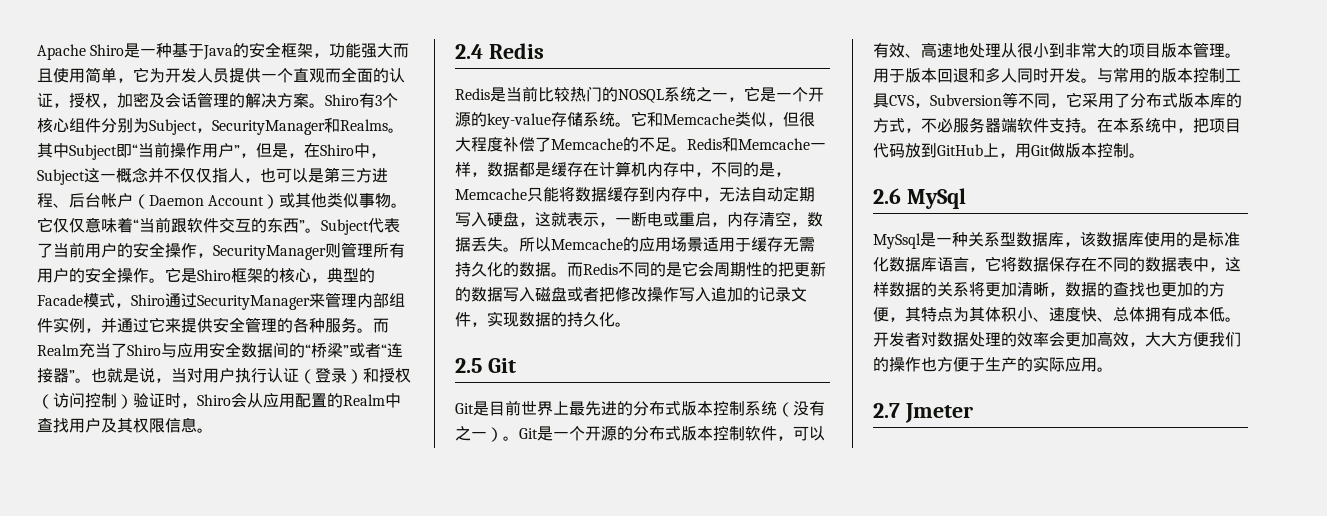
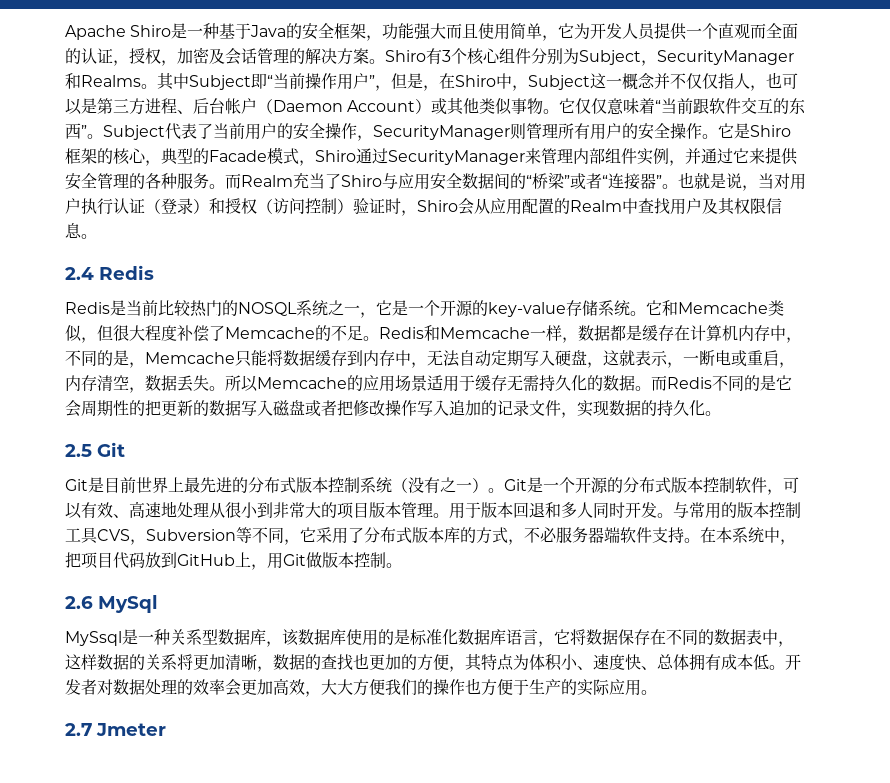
[969,307,985,322] 其 -> (529, 662) none

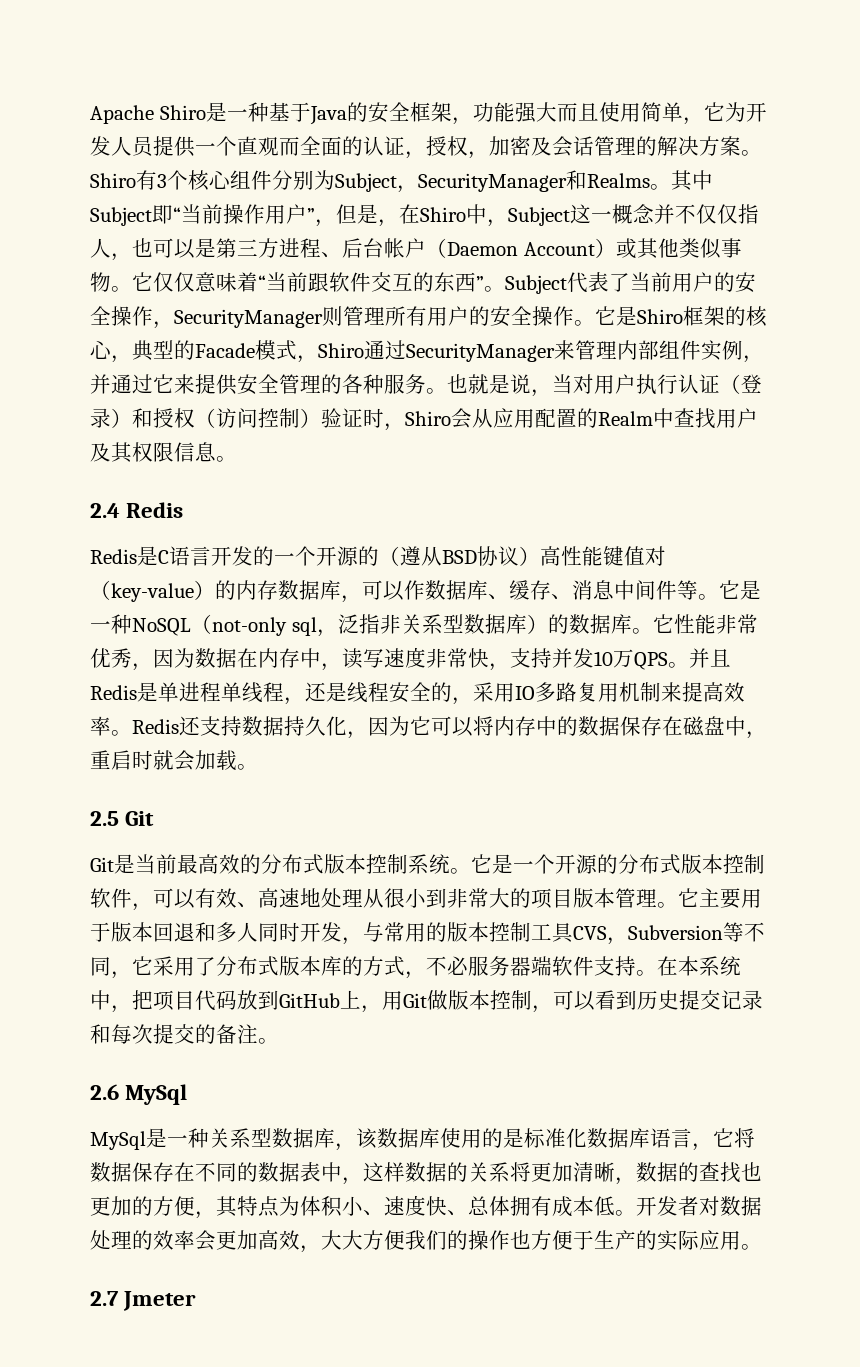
[225,172,678,190] 而Realm充当了Shiro与应用安全数据间的“桥梁”或者“连接器”。 -> (447, 391) none
[126,300,784,318] [65,325,802,343] [65,350,795,368] [65,375,792,393] [65,400,705,418] 当前比较热门的NOSQL系统之一，它是一个开源的key-value存储系统。它和Memcache类似，但很大程度补偿了Memcache的不足。Redis和Memcache一样，数据都是缓存在计算机内存中，不同的是，Memcache只能将数据缓存到内存中，无法自动定期写入硬盘，这就表示，一断电或重启，内存清空，数据丢失。所以Memcache的应用场景适用于缓存无需持久化的数据。而Redis不同的是它会周期性的把更新的数据写入磁盘或者把修改操作写入追加的记录文件，实现数据的持久化 -> [158,546,666,566] [90,580,761,603] [90,614,758,637] [90,647,731,671] [90,682,745,705] [90,716,767,739] [90,750,237,771] C语言开发的一个开源的（遵从BSD协议）高性能键值对（key-value）的内存数据库，可以作数据库、缓存、消息中间件等。它是一种NoSQL（not-only sql，泛指非关系型数据库）的数据库。它性能非常优秀，因为数据在内存中，读写速度非常快，支持并发10万QPS。并且Redis是单进程单线程，还是线程安全的，采用IO多路复用机制来提高效率。Redis还支持数据持久化，因为它可以将内存中的数据保存在磁盘中，重启时就会加载
[104,477,232,493] 目前世界上最先进 -> [135,854,240,874] 当前最高效
[392,477,527,493] （没有之一）。Git -> [450,854,492,874] 。它
(449, 515) none -> [678,888,741,909] 它主要
[657,513,673,518] 。 -> [342,937,363,945] ，
(386, 560) none -> [532,990,763,1013] [90,1024,258,1044] ，可以看到历史提交记录和每次提交的备注
[65,631,122,646] MySsql -> [90,1131,146,1150] MySql

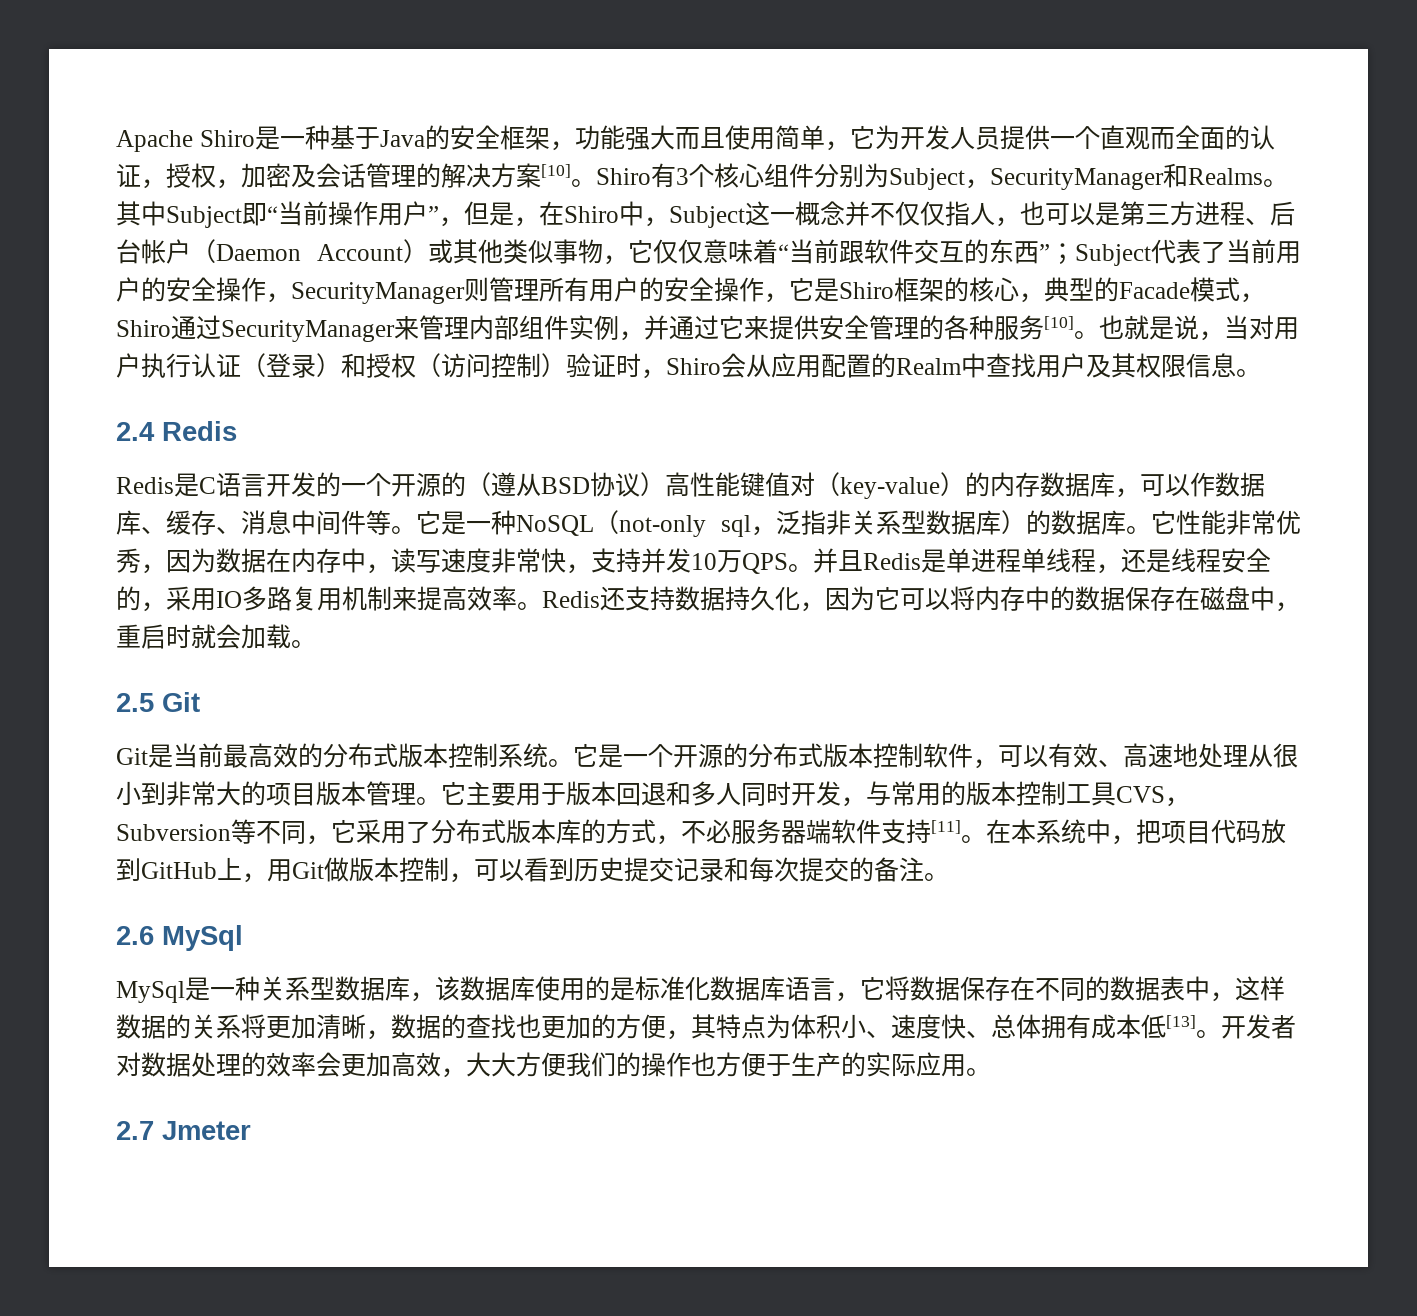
(741, 146) none -> [541,164,571,178] [10]
[111,286,132,292] 。 -> [603,255,628,265] ，
[484,286,505,292] 。 -> [1050,243,1075,265] ；
[574,320,595,326] 。 -> [764,293,789,303] ，
(426, 384) none -> [1044,316,1074,330] [10]
(636, 966) none -> [931,820,961,834] [11]
(615, 1206) none -> [1166,1015,1196,1029] [13]

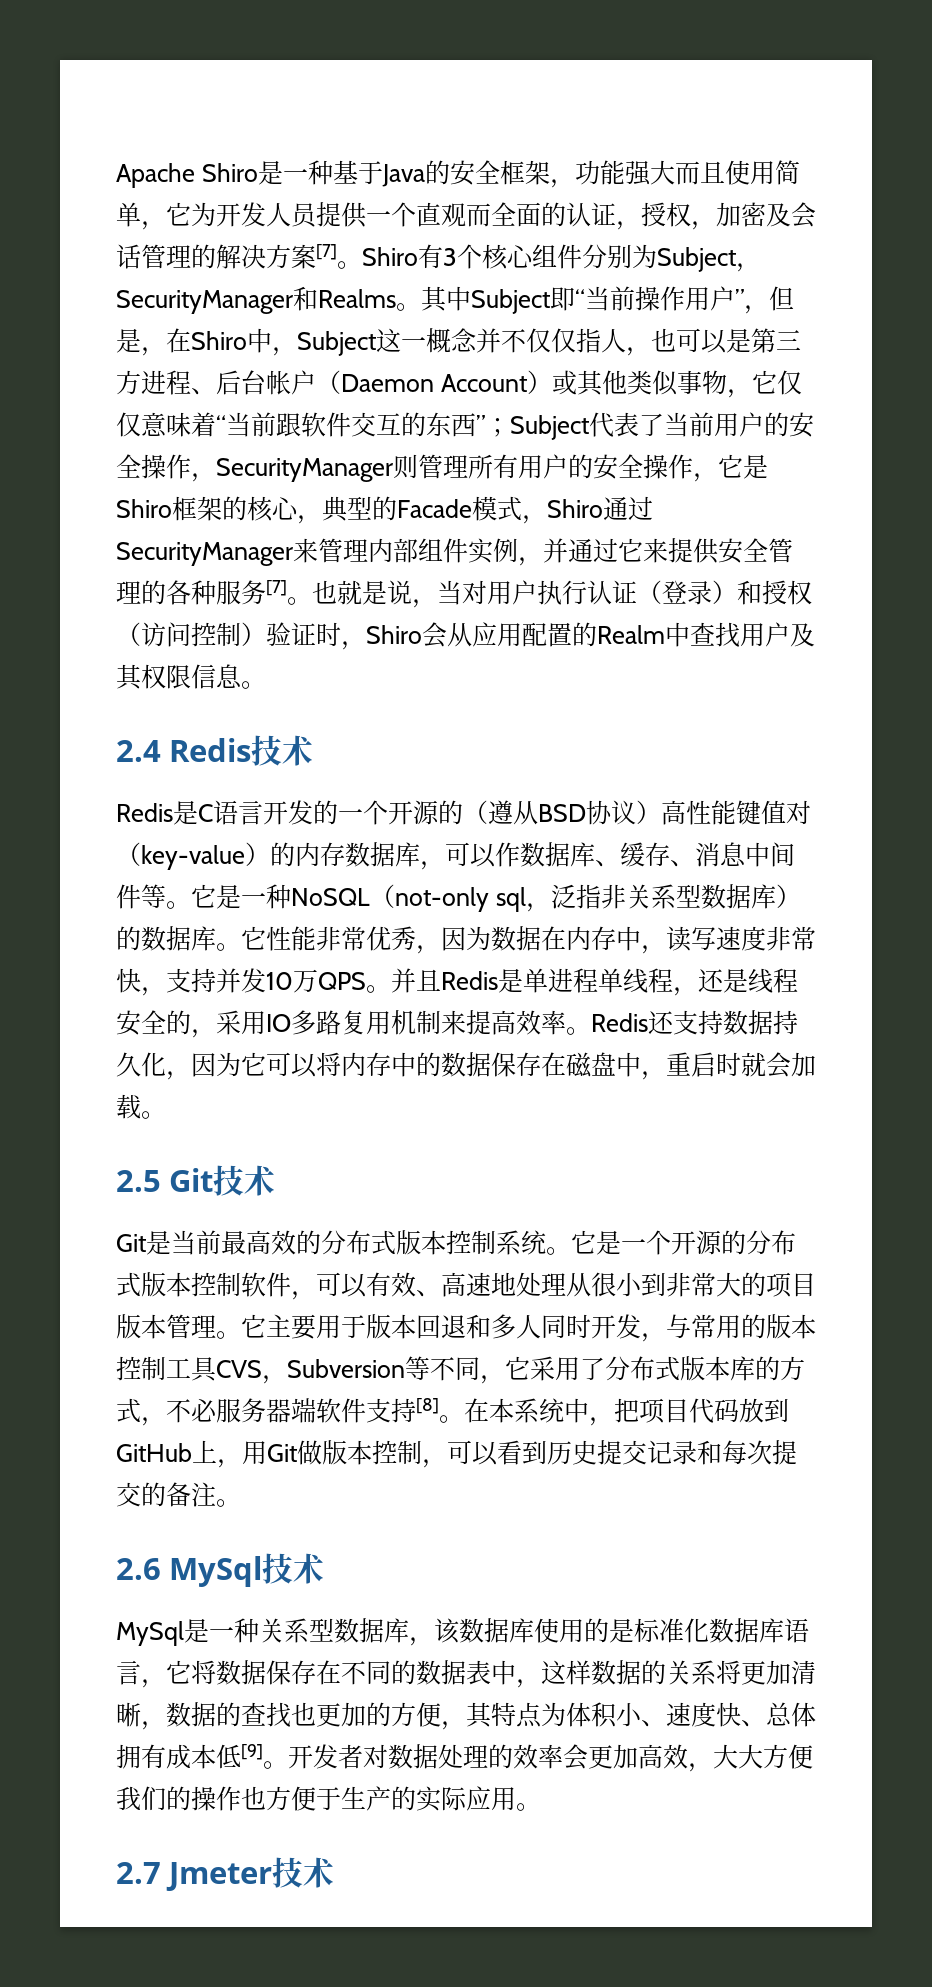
[541,164,571,178] [10] -> [316,244,337,260] [7]
[1044,316,1074,330] [10] -> [266,580,287,596] [7]
(237, 431) none -> [251,735,314,766] 技术
(200, 702) none -> [213,1165,276,1196] 技术
[931,820,961,834] [11] -> [416,1398,439,1414] [8]
(243, 938) none -> [262,1553,325,1584] 技术
[1166,1015,1196,1029] [13] -> [241,1744,263,1760] [9]
(251, 1130) none -> [272,1857,335,1888] 技术

